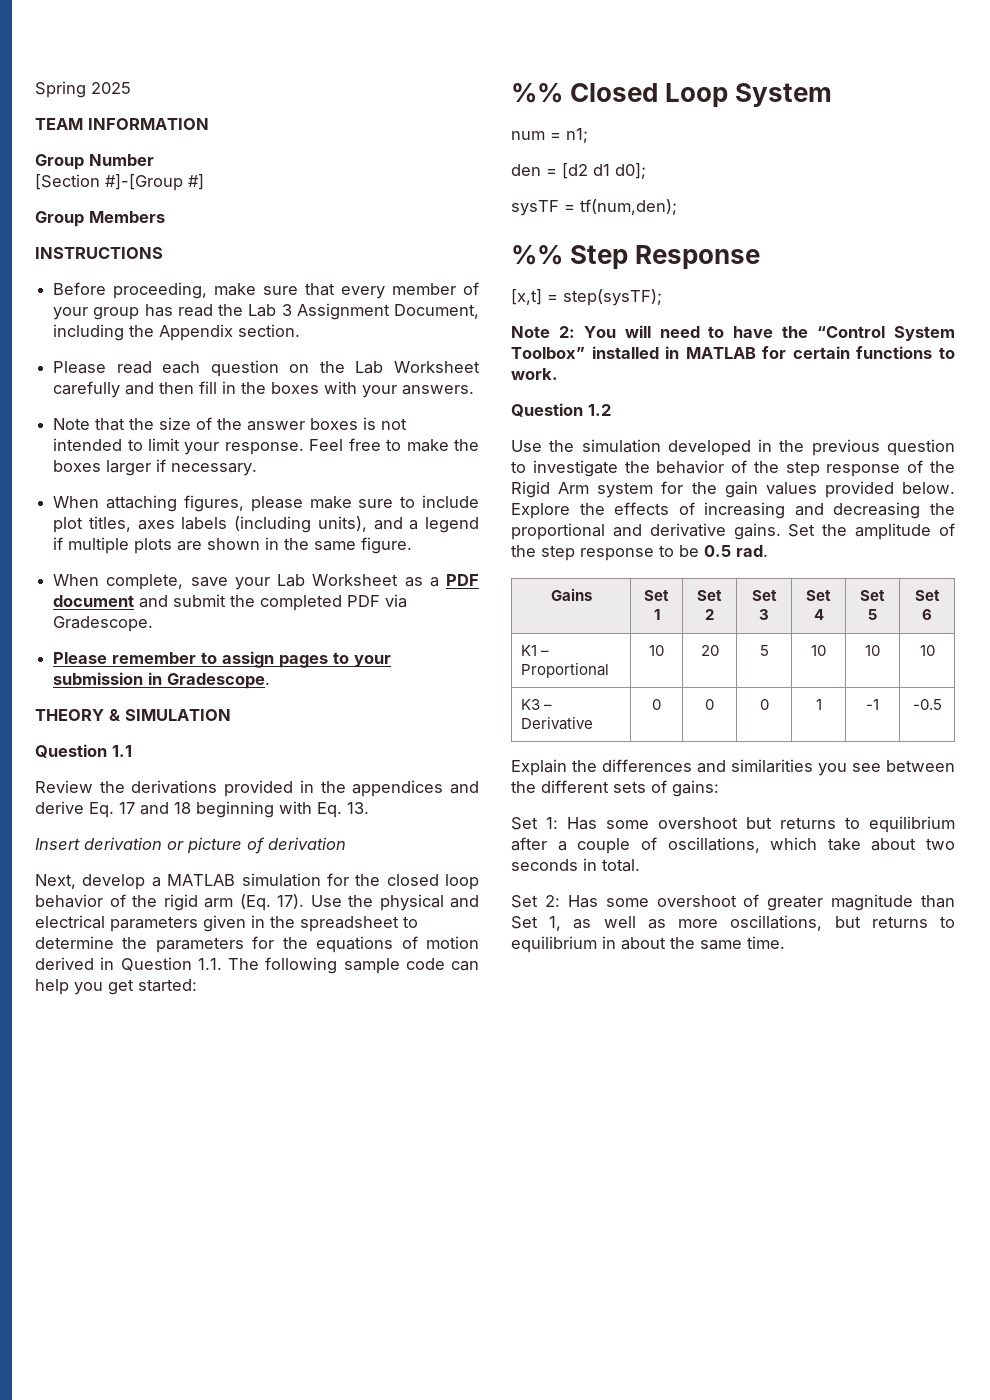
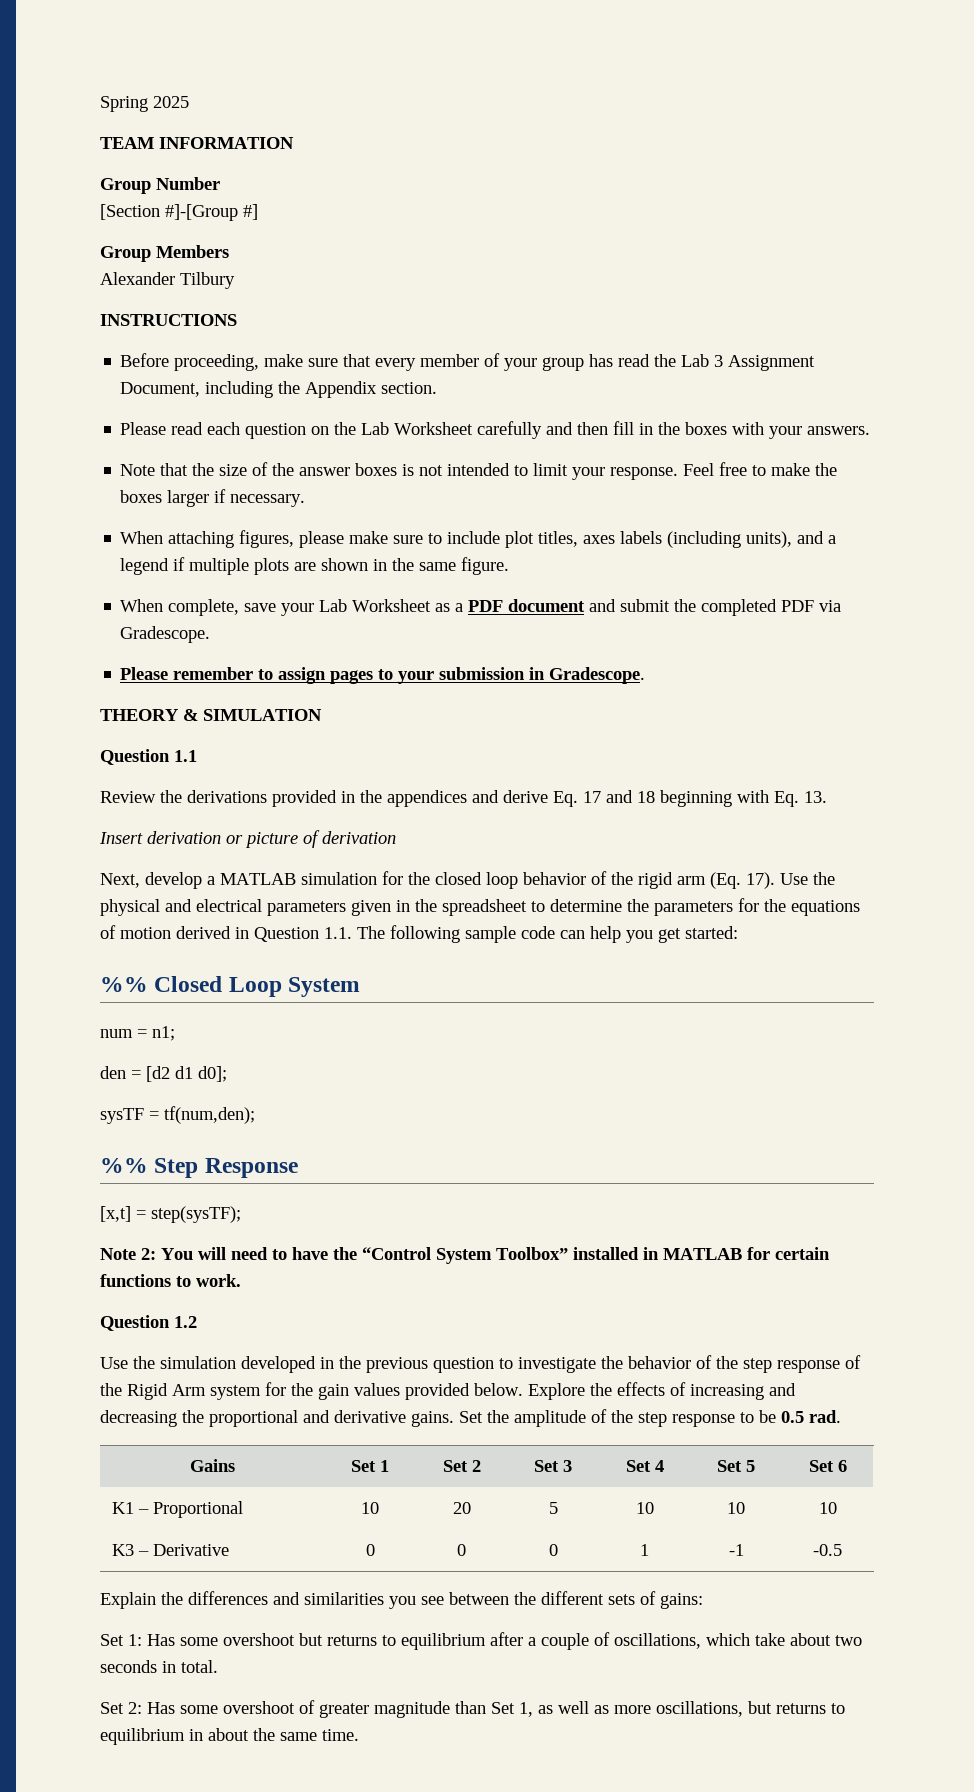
(165, 217) none -> [100,272,235,289] // Alexander Tilbury

